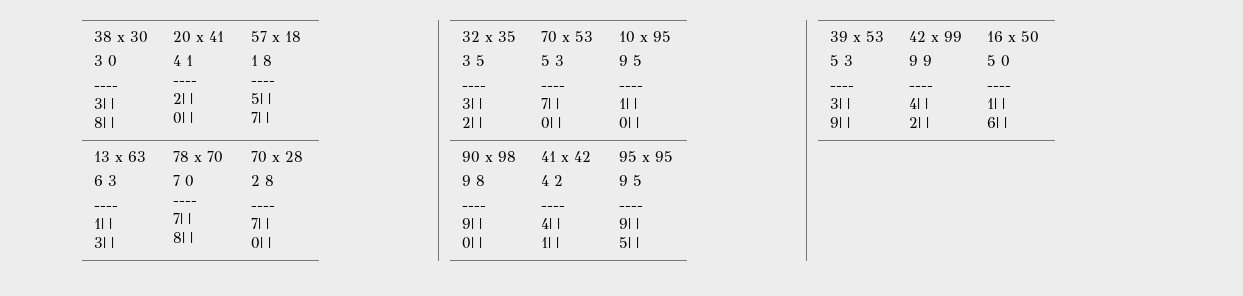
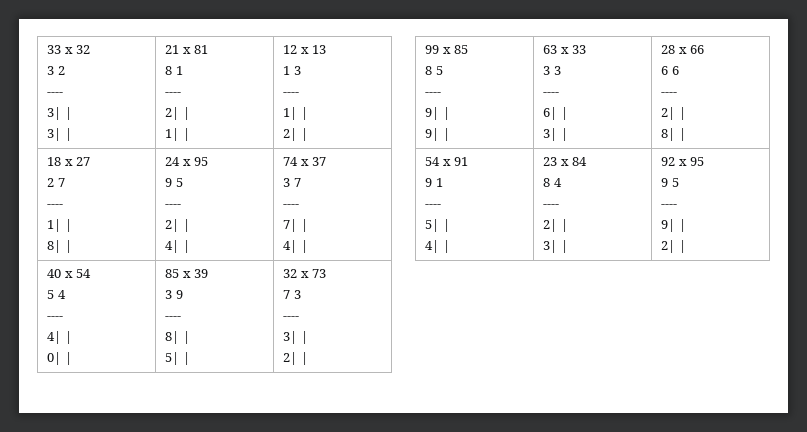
[93,31,148,43] [93,55,117,67] [93,85,118,90] [93,98,114,109] [93,117,114,128] [172,31,224,43] [172,55,181,66] 38 x 30 // 3 0 // ---- // 3| | // 8| | | 20 x 41 // 4 -> [47,45,91,54] [47,66,65,75] [47,92,64,96] [47,107,72,120] [47,128,72,141] [165,45,209,54] [165,66,173,75] 33 x 32 // 3 2 // ---- // 3| | // 3| | | 21 x 81 // 8
[172,112,193,124] [250,31,301,42] [250,55,272,66] [250,80,275,85] [250,93,271,104] [250,112,269,123] [93,151,146,162] [93,175,117,186] [93,205,118,210] [93,218,112,229] [93,237,114,248] [172,151,223,163] [172,175,194,187] [172,200,197,205] [172,213,191,224] [172,232,193,243] [250,151,303,163] [250,175,274,186] [250,205,275,210] [250,218,269,229] [250,237,271,249] [461,31,516,42] [461,55,485,66] 0| | | 57 x 18 // 1 8 // ---- // 5| | // 7| | // 13 x 63 // 6 3 // ---- // 1| | // 3| | | 78 x 70 // 7 0 // ---- // 7| | // 8| | | 70 x 28 // 2 8 // ---- // 7| | // 0| | // 32 x 35 // 3 5 -> [165,128,190,141] [283,45,327,54] [283,66,301,75] [283,92,300,96] [283,107,308,120] [283,128,308,141] [47,157,91,166] [47,178,65,187] [47,204,64,208] [47,219,72,232] [47,240,72,253] [165,157,209,166] [165,178,183,187] [165,204,182,208] [165,219,190,232] [165,240,190,253] [283,157,327,166] [283,178,301,187] [283,204,300,208] [283,219,308,232] [283,240,308,253] [47,269,92,278] [47,290,66,299] [47,316,64,320] [47,331,72,344] [47,352,72,365] [165,269,209,278] [165,290,183,299] [165,316,182,320] [165,331,190,344] [165,352,190,365] [283,269,327,278] [283,290,301,299] 1| | | 12 x 13 // 1 3 // ---- // 1| | // 2| | // 18 x 27 // 2 7 // ---- // 1| | // 8| | | 24 x 95 // 9 5 // ---- // 2| | // 4| | | 74 x 37 // 3 7 // ---- // 7| | // 4| | // 40 x 54 // 5 4 // ---- // 4| | // 0| | | 85 x 39 // 3 9 // ---- // 8| | // 5| | | 32 x 73 // 7 3
[540,31,593,43] [540,55,564,66] [540,85,565,90] [540,98,559,109] [540,117,561,129] [618,31,671,43] [618,55,642,66] [618,85,643,90] [618,98,637,109] [618,117,639,129] [461,151,516,163] [461,175,485,186] [461,205,486,210] [461,218,482,229] [461,237,482,249] [540,151,591,162] [540,175,563,186] [540,205,565,210] [540,218,560,229] [540,237,559,248] [618,151,637,162] | 70 x 53 // 5 3 // ---- // 7| | // 0| | | 10 x 95 // 9 5 // ---- // 1| | // 0| | // 90 x 98 // 9 8 // ---- // 9| | // 0| | | 41 x 42 // 4 2 // ---- // 4| | // 1| | | 95 -> [425,45,469,54] [425,66,443,75] [425,92,442,96] [425,107,450,120] [425,128,450,141] [543,45,587,54] [543,66,561,75] [543,92,560,96] [543,107,568,120] [543,128,568,141] [661,45,705,54] [661,66,679,75] [661,92,678,96] [661,107,686,120] [661,128,686,141] [425,157,469,166] [425,178,443,187] [425,204,442,208] [425,219,450,232] [425,240,450,253] [543,157,588,166] [543,178,562,187] [543,204,560,208] [543,219,568,232] [543,240,568,253] [661,157,676,166] // 99 x 85 // 8 5 // ---- // 9| | // 9| | | 63 x 33 // 3 3 // ---- // 6| | // 3| | | 28 x 66 // 6 6 // ---- // 2| | // 8| | // 54 x 91 // 9 1 // ---- // 5| | // 4| | | 23 x 84 // 8 4 // ---- // 2| | // 3| | | 92
[618,237,639,248] [829,31,884,42] [829,55,853,66] [829,85,854,90] [829,98,850,109] [829,117,850,128] [908,31,962,42] [908,55,932,66] [908,85,933,90] [908,98,928,109] [908,117,929,128] [986,31,1039,43] [986,55,1010,67] [986,85,1011,90] [986,98,1005,109] [986,117,999,128] 5| | // 39 x 53 // 5 3 // ---- // 3| | // 9| | | 42 x 99 // 9 9 // ---- // 4| | // 2| | | 16 x 50 // 5 0 // ---- // 1| | // 6| -> [661,240,676,253] 2|

